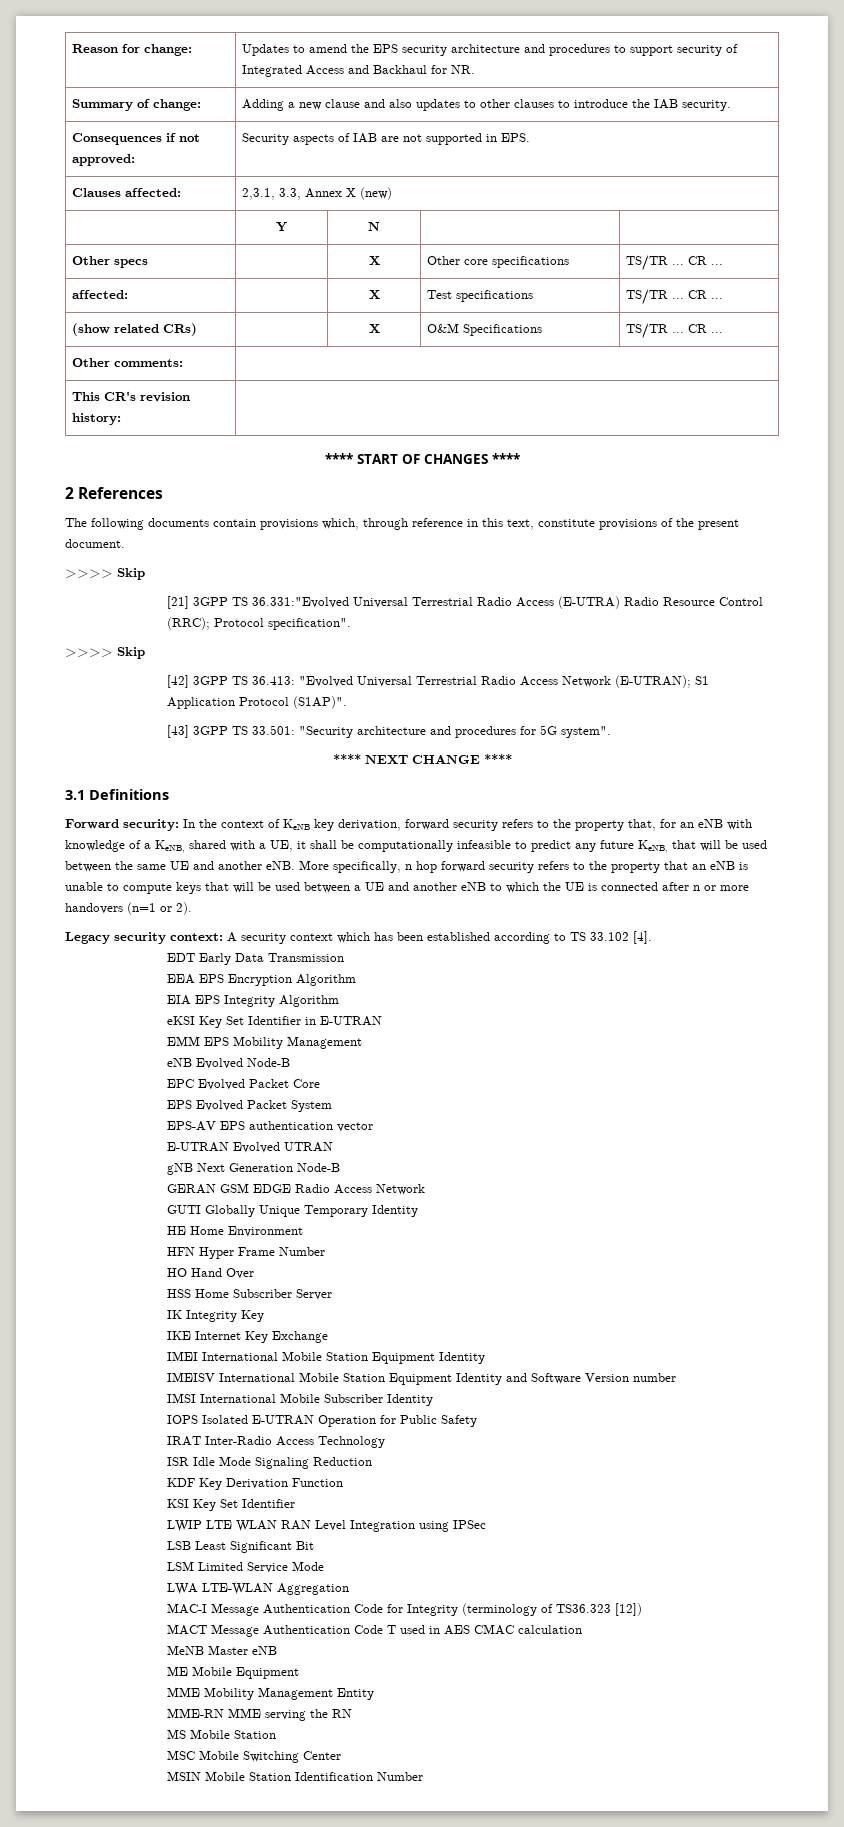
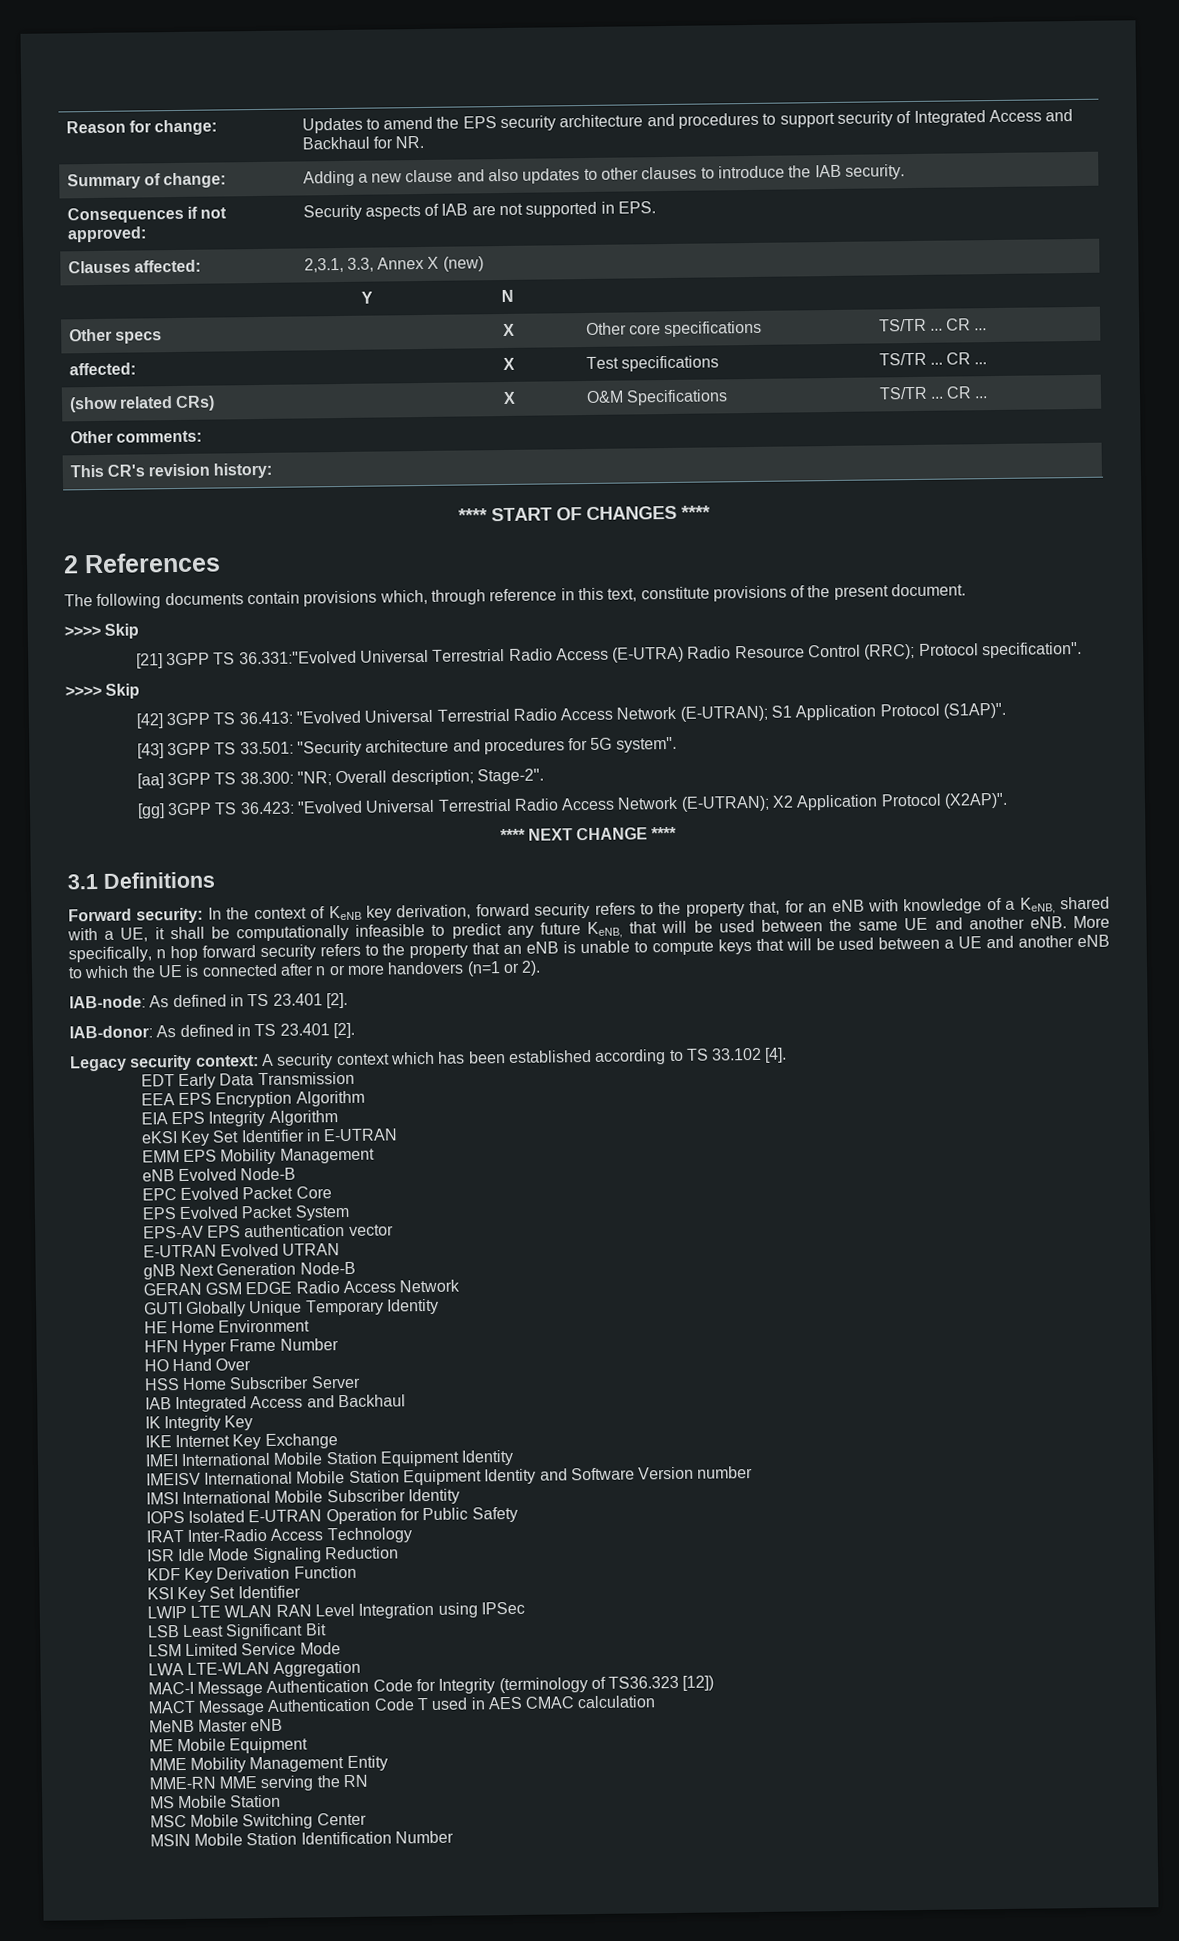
(612, 732) none -> [136,768,544,789] [136,792,1009,819] // [aa] 3GPP TS 38.300: "NR; Overall description; Stage-2". // [gg] 3GPP TS 36.423: "Evolved Universal Terrestrial Radio Access Network (E-UTRAN); X2 Application Protocol (X2AP)".
(192, 908) none -> [69,992,348,1009] [69,1022,355,1039] // IAB-node: As defined in TS 23.401 [2]. // IAB-donor: As defined in TS 23.401 [2].
(333, 1294) none -> [144,1394,406,1413] // IAB Integrated Access and Backhaul

